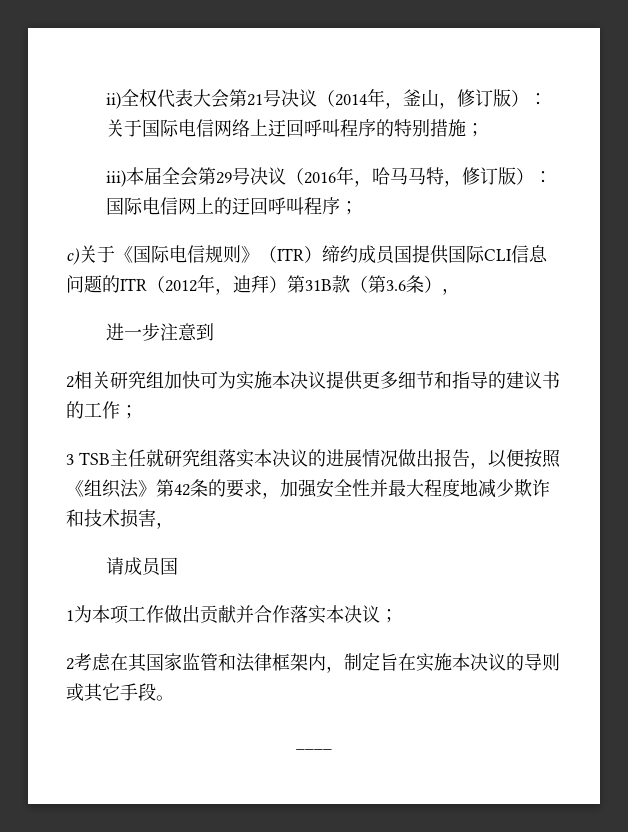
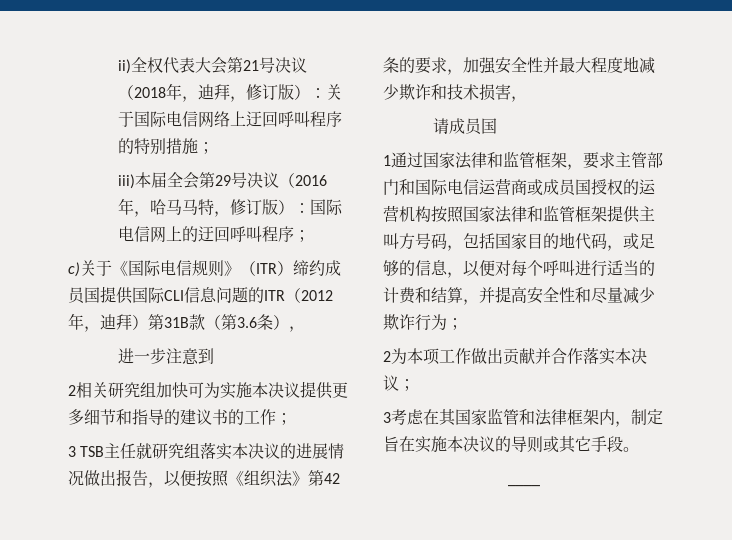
[335,88,440,109] 2014年，釜山 -> [133,83,230,102] 2018年，迪拜
(74, 615) none -> [391,151,663,170] [383,178,656,196] [383,205,655,223] [383,232,655,251] [383,260,655,278] [383,286,655,305] [383,314,463,331] [383,351,391,362] 通过国家法律和监管框架，要求主管部门和国际电信运营商或成员国授权的运营机构按照国家法律和监管框架提供主叫方号码，包括国家目的地代码，或足够的信息，以便对每个呼叫进行适当的计费和结算，并提高安全性和尽量减少欺诈行为； // 2
[66,658,74,670] 2 -> [383,412,391,423] 3

